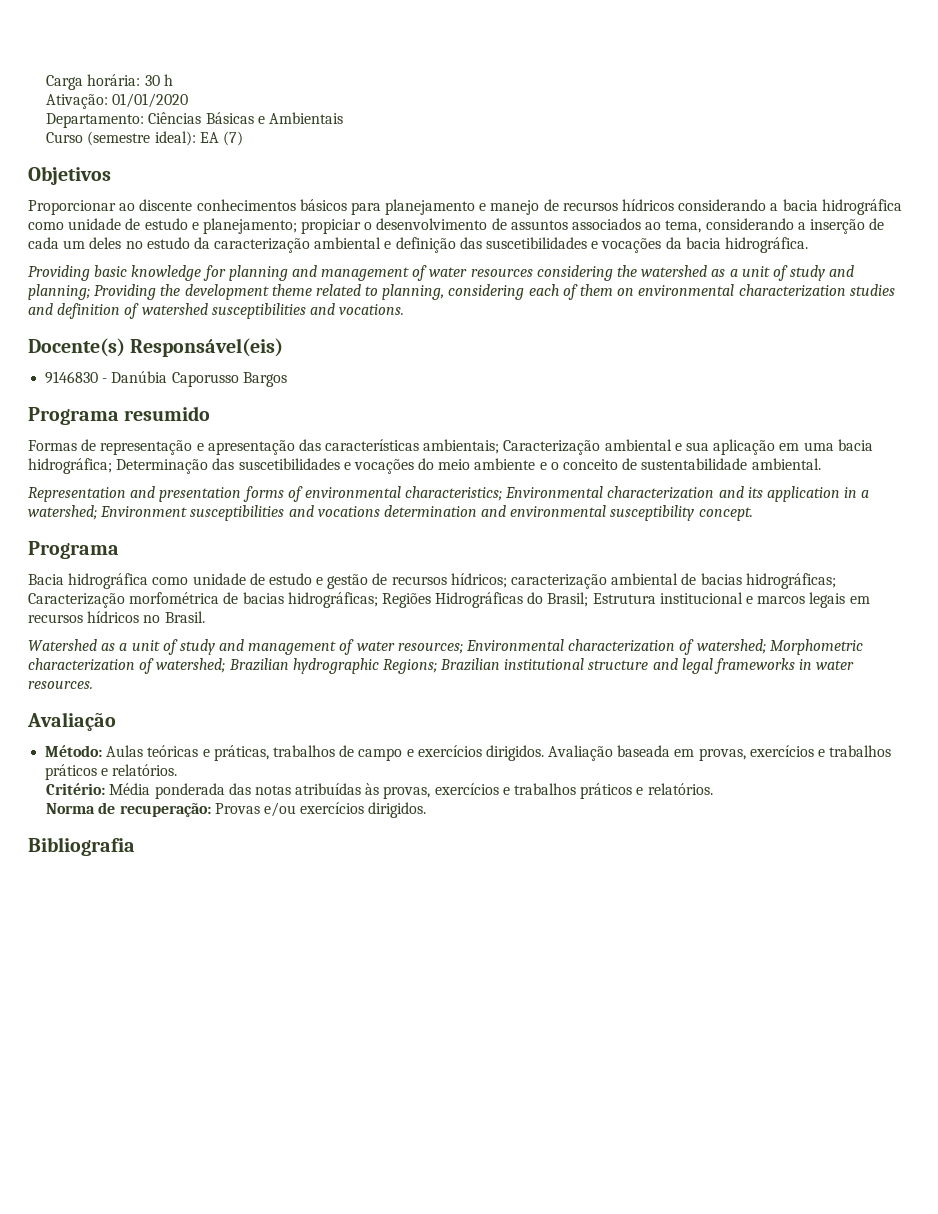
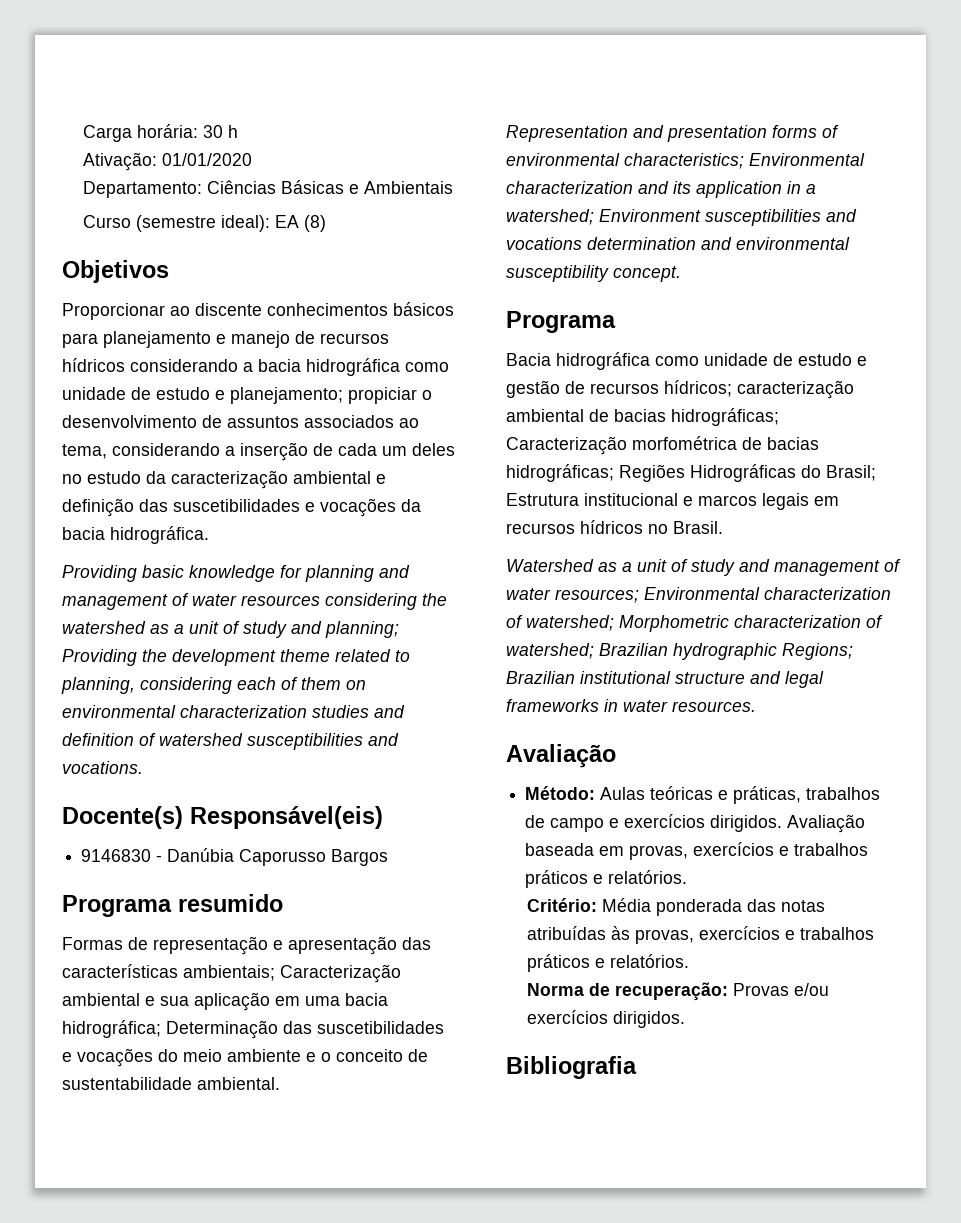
[222,131,243,146] (7) -> [304,215,327,232] (8)

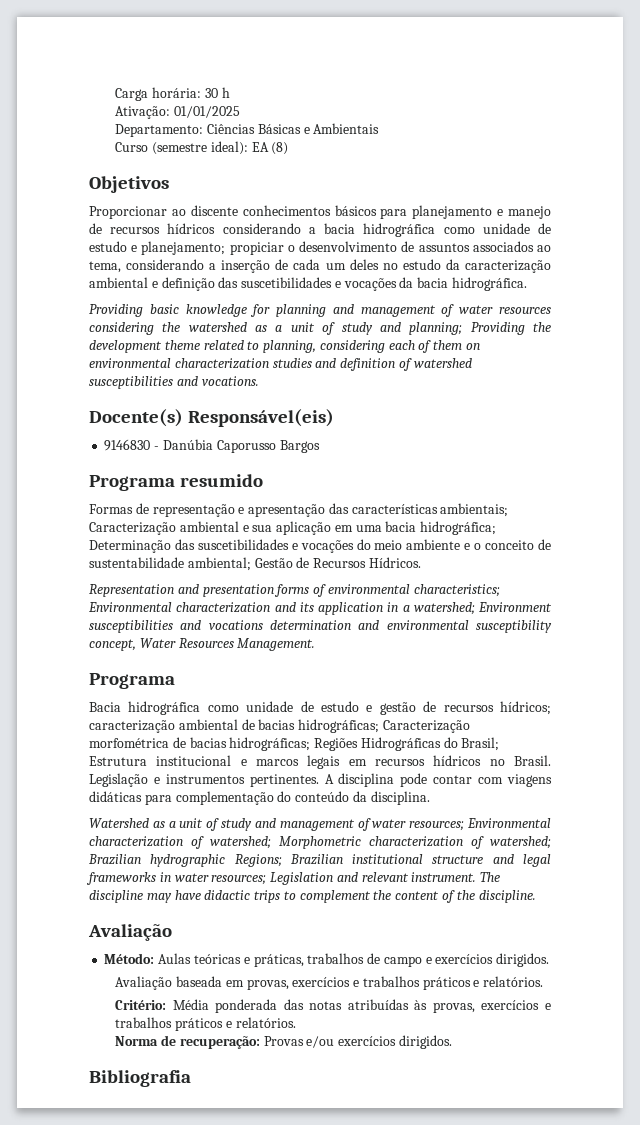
[162,153,253,166] 01/01/2020 -> [173,106,240,118] 01/01/2025
[197,1077,280,1090] ambiental. -> [187,557,421,571] ambiental; Gestão de Recursos Hídricos.
[613,266,681,282] concept. -> [89,638,316,651] concept, Water Resources Management.
(723, 527) none -> [89,773,553,787] [89,791,430,805] Legislação e instrumentos pertinentes. A disciplina pode contar com viagens didáticas para complementação do conteúdo da disciplina.
[672,701,756,712] resources. -> [211,872,501,885] [89,890,536,903] resources; Legislation and relevant instrument. The discipline may have didactic trips to complement the content of the discipline.
(783, 823) none -> (550, 960) //

